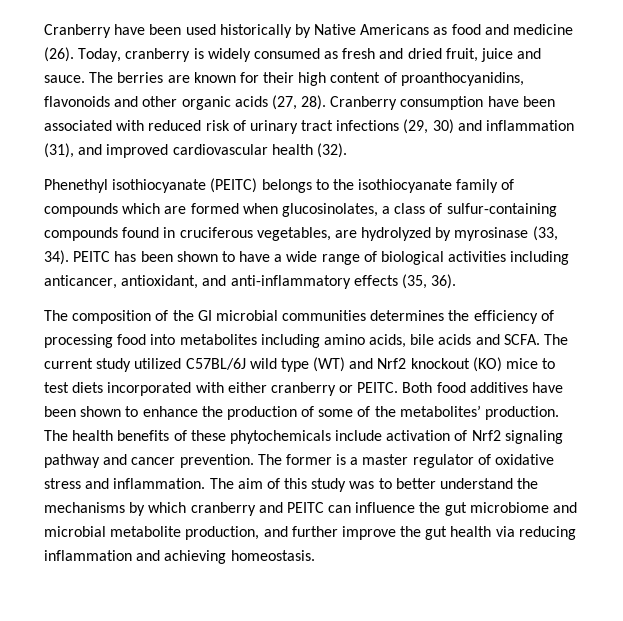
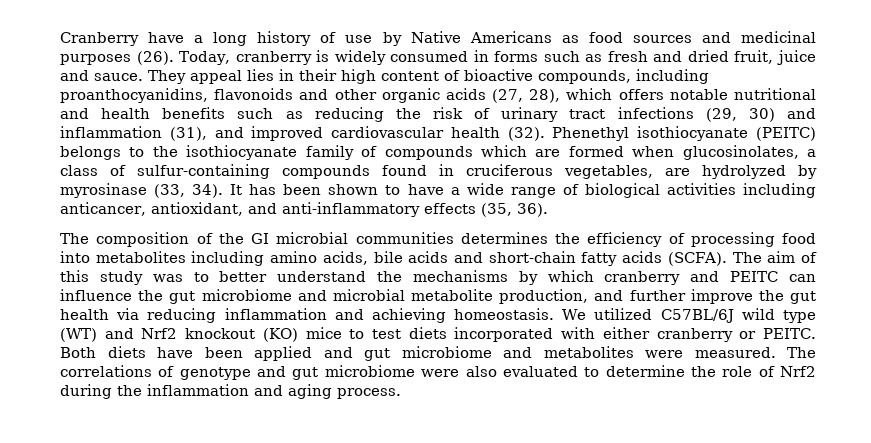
[149,24,292,38] been used historically -> [194,31,373,46] a long history of use
[484,24,574,35] and medicine -> [632,31,816,43] [60,54,131,65] sources and medicinal purposes
(320, 53) none -> [473,50,580,62] in forms such
[89,72,259,83] The berries are known for -> [148,69,294,84] They appeal lies in
(397, 77) none -> [464,69,709,84] bioactive compounds, including
[301,95,555,110] [44,120,202,131] 28). Cranberry consumption have been associated with reduced -> [529,88,816,103] [60,107,421,122] 28), which offers notable nutritional and health benefits such as reducing the
(347, 150) // -> (545, 134) none
[73,251,111,262] PEITC -> [230,184,243,195] It
[503,334,569,345] [44,357,556,372] [44,382,564,396] [44,405,560,420] [44,430,563,444] [44,454,555,468] [44,478,206,489] SCFA. The current study utilized C57BL/6J wild type (WT) and Nrf2 knockout (KO) mice to test diets incorporated with either cranberry or PEITC. Both food additives have been shown to enhance the production of some of the metabolites’ production. The health benefits of these phytochemicals include activation of Nrf2 signaling pathway and cancer prevention. The former is a master regulator of oxidative stress and inflammation. -> [488,251,727,266] short-chain fatty acids (SCFA).
(315, 555) none -> [562,308,816,323] [60,327,816,342] [60,346,816,361] [60,365,817,380] [60,384,401,399] We utilized C57BL/6J wild type (WT) and Nrf2 knockout (KO) mice to test diets incorporated with either cranberry or PEITC. Both diets have been applied and gut microbiome and metabolites were measured. The correlations of genotype and gut microbiome were also evaluated to determine the role of Nrf2 during the inflammation and aging process.

